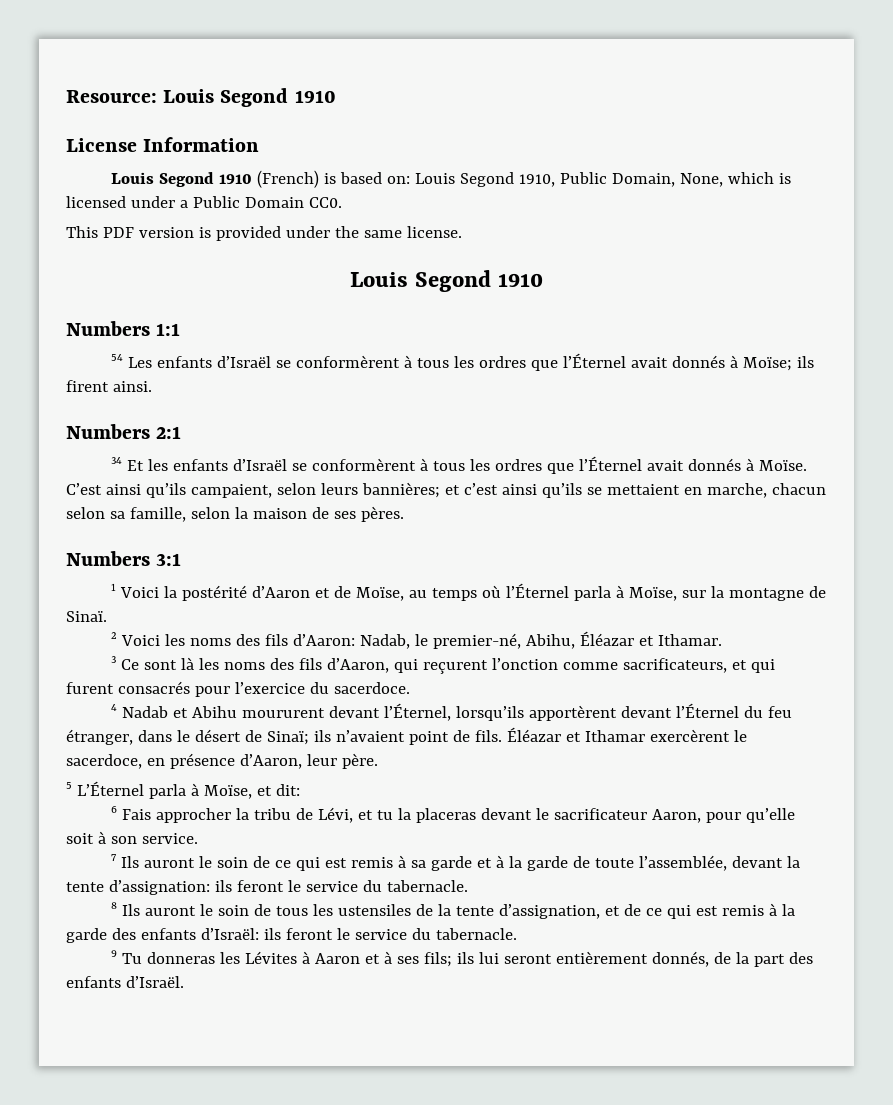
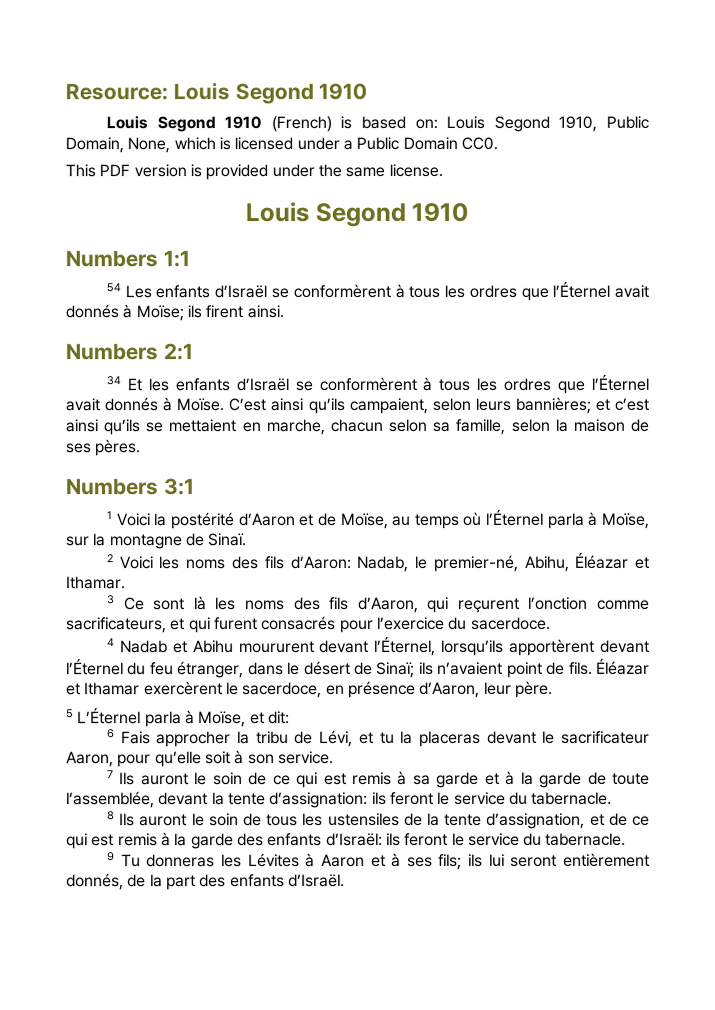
[66,137,260,152] // License Information -> (368, 91) none

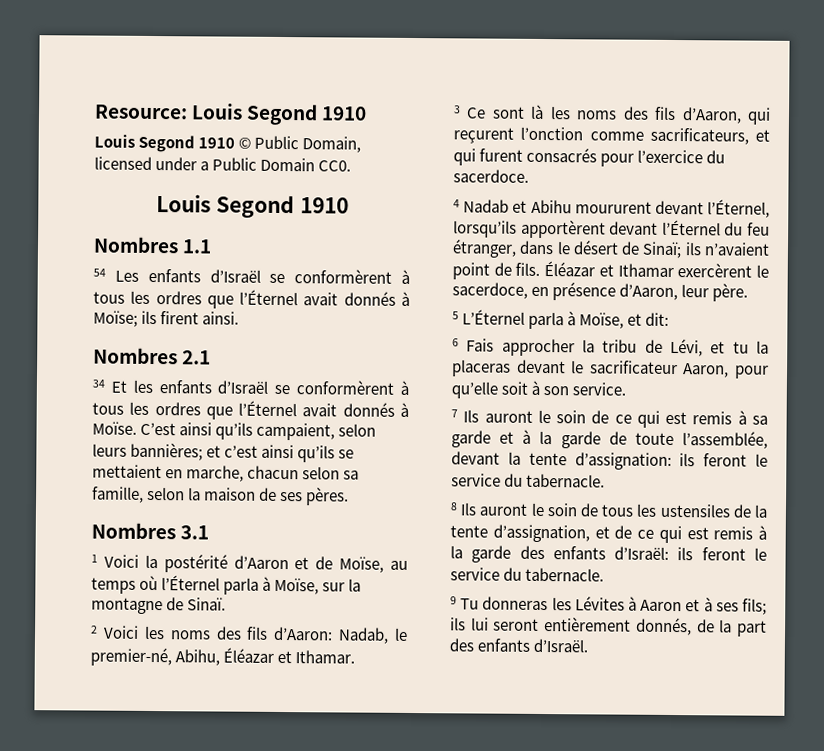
[270,115,649,133] [65,137,231,154] (French) is based on: Louis Segond 1910, Public Domain, None, which is -> [238,135,362,153] © Public Domain,
[65,163,443,181] [244,202,470,228] [65,250,190,268] // This PDF version is provided under the same license. // Louis Segond 1910 // Numbers 1:1 -> [156,194,349,219] [93,236,213,254] // Louis Segond 1910 // Nombres 1.1
[65,343,193,361] Numbers 2:1 -> [93,347,212,365] Nombres 2.1
[65,478,194,496] Numbers 3:1 -> [91,522,210,540] Nombres 3.1

